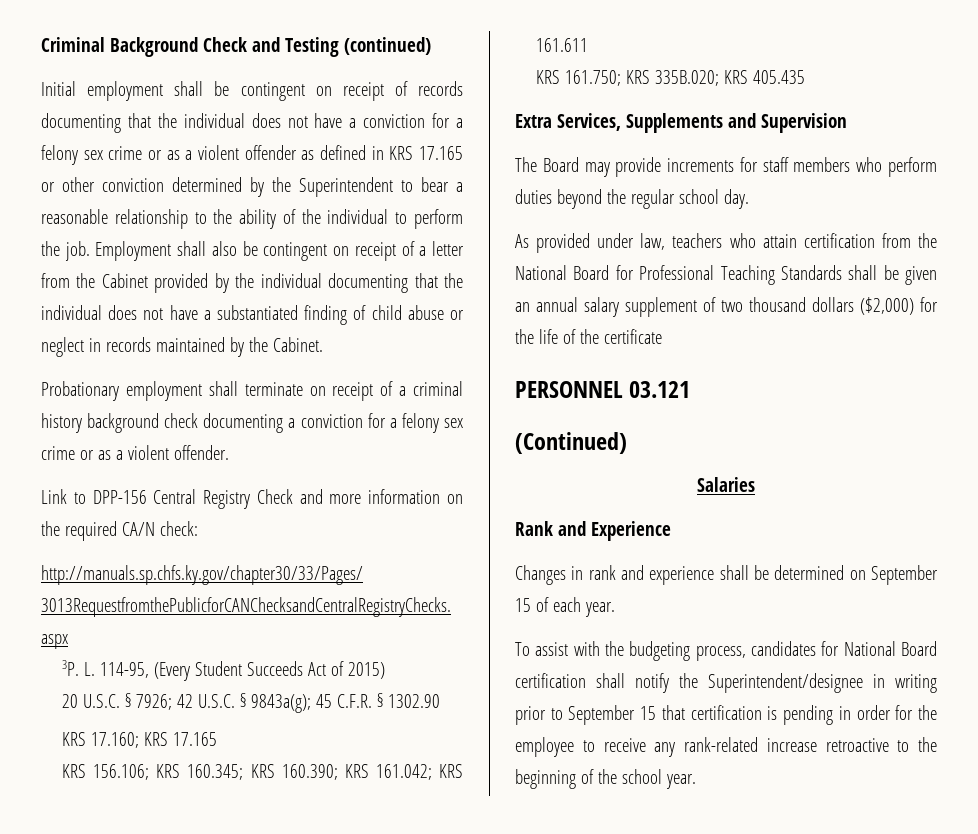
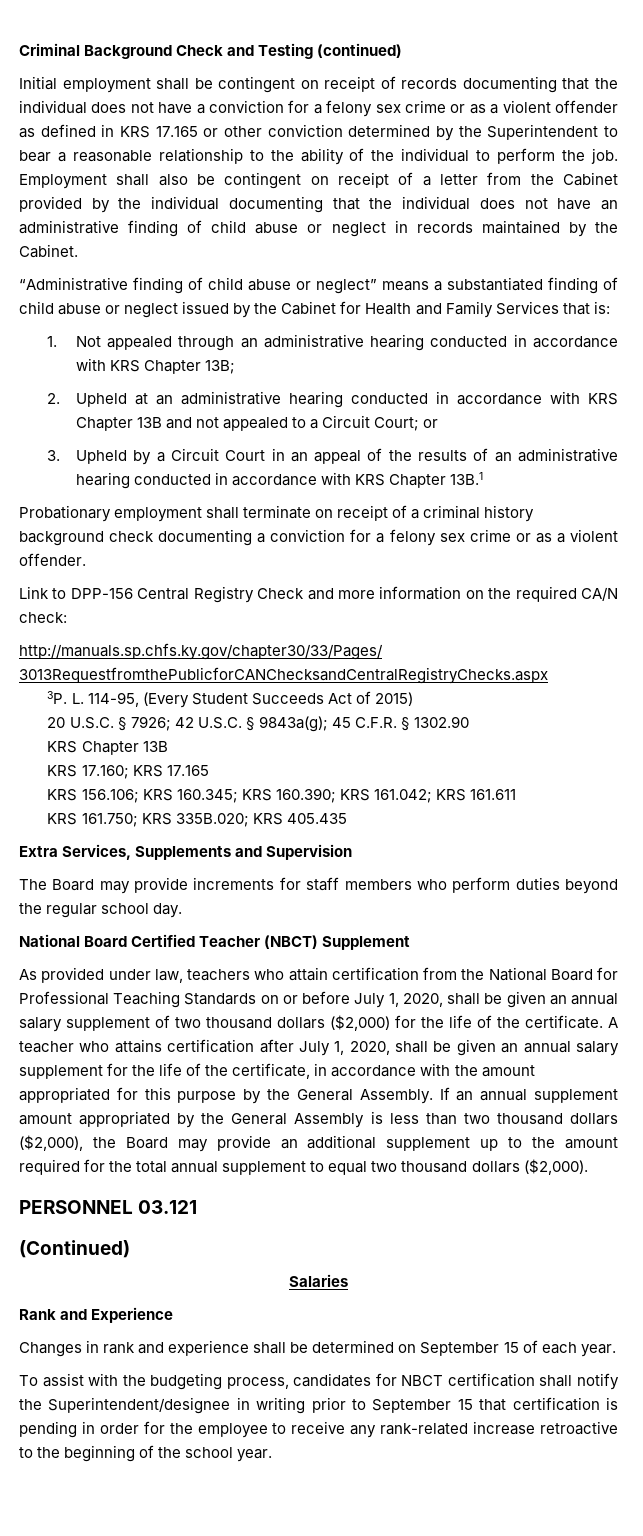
[203,305,298,320] a substantiated -> [601,200,619,210] [19,220,119,234] an administrative
(323, 344) none -> [19,277,618,294] [19,301,610,318] [47,334,619,351] [75,358,236,374] [47,391,618,408] [75,415,439,431] [47,448,618,465] [75,472,484,489] // “Administrative finding of child abuse or neglect” means a substantiated finding of child abuse or neglect issued by the Cabinet for Health and Family Services that is: // 1. Not appealed through an administrative hearing conducted in accordance with KRS Chapter 13B; // 2. Upheld at an administrative hearing conducted in accordance with KRS Chapter 13B and not appealed to a Circuit Court; or // 3. Upheld by a Circuit Court in an appeal of the results of an administrative hearing conducted in accordance with KRS Chapter 13B.1
(440, 701) none -> [47,741,168,755] // KRS Chapter 13B
(749, 199) none -> [19,934,411,950] // National Board Certified Teacher (NBCT) Supplement
(842, 272) none -> [260,991,443,1008] on or before July 1, 2020,
[603,329,662,344] certificate -> [525,1015,618,1029] [19,1039,619,1056] [19,1063,535,1079] [19,1087,618,1104] [19,1111,619,1128] [19,1135,619,1152] [19,1159,588,1175] certificate. A teacher who attains certification after July 1, 2020, shall be given an annual salary supplement for the life of the certificate, in accordance with the amount appropriated for this purpose by the General Assembly. If an annual supplement amount appropriated by the General Assembly is less than two thousand dollars ($2,000), the Board may provide an additional supplement up to the amount required for the total annual supplement to equal two thousand dollars ($2,000).
[843,641,937,656] National Board -> [401,1375,444,1386] NBCT

